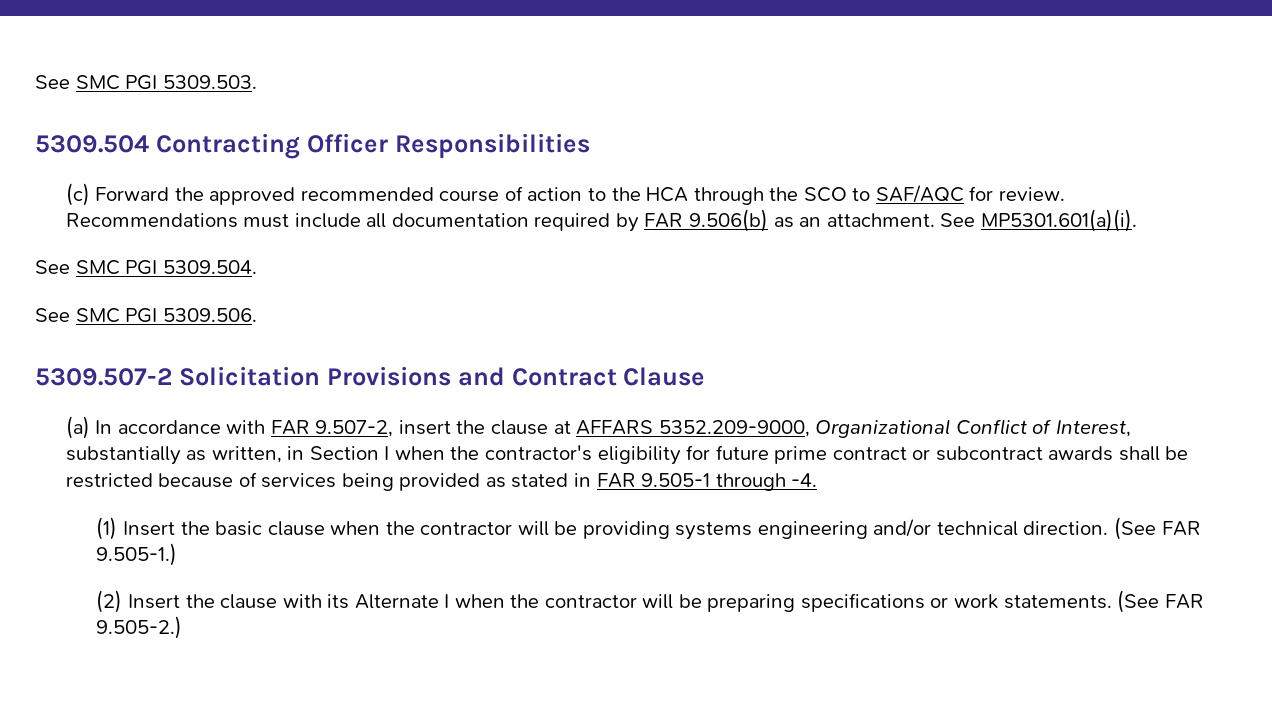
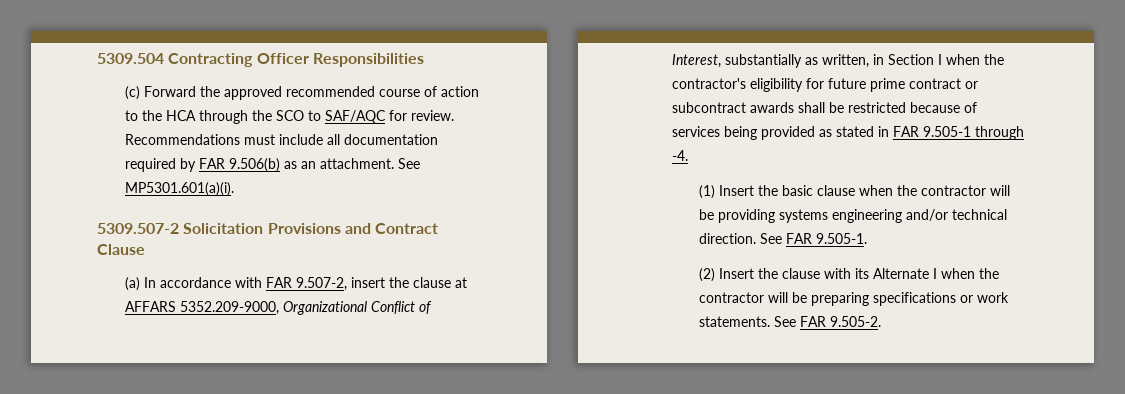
[35,75,257,90] See SMC PGI 5309.503. // -> (97, 58) none
[35,260,257,275] [35,308,257,323] // See SMC PGI 5309.504. // See SMC PGI 5309.506. -> (234, 189) none
[1114,517,1201,540] [96,543,178,566] (See FAR 9.505-1.) -> [760,233,868,244] See FAR 9.505-1.
[1117,590,1204,613] [96,616,183,639] (See FAR 9.505-2.) -> [774,316,882,327] See FAR 9.505-2.

